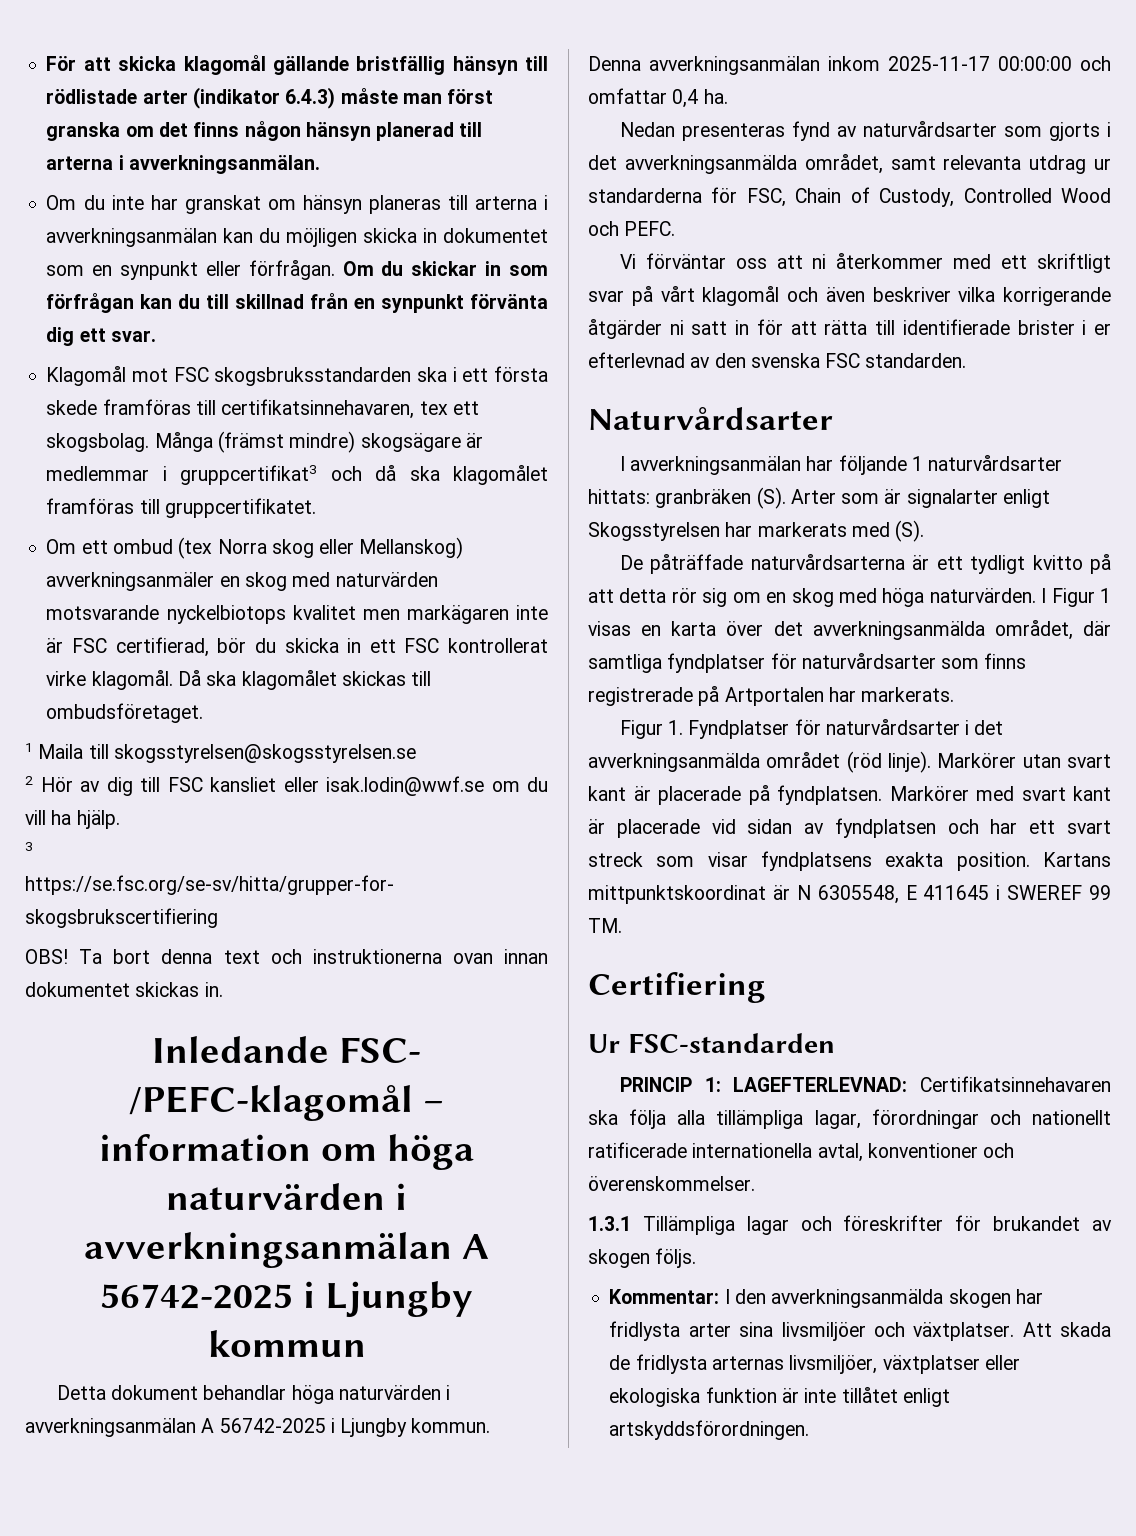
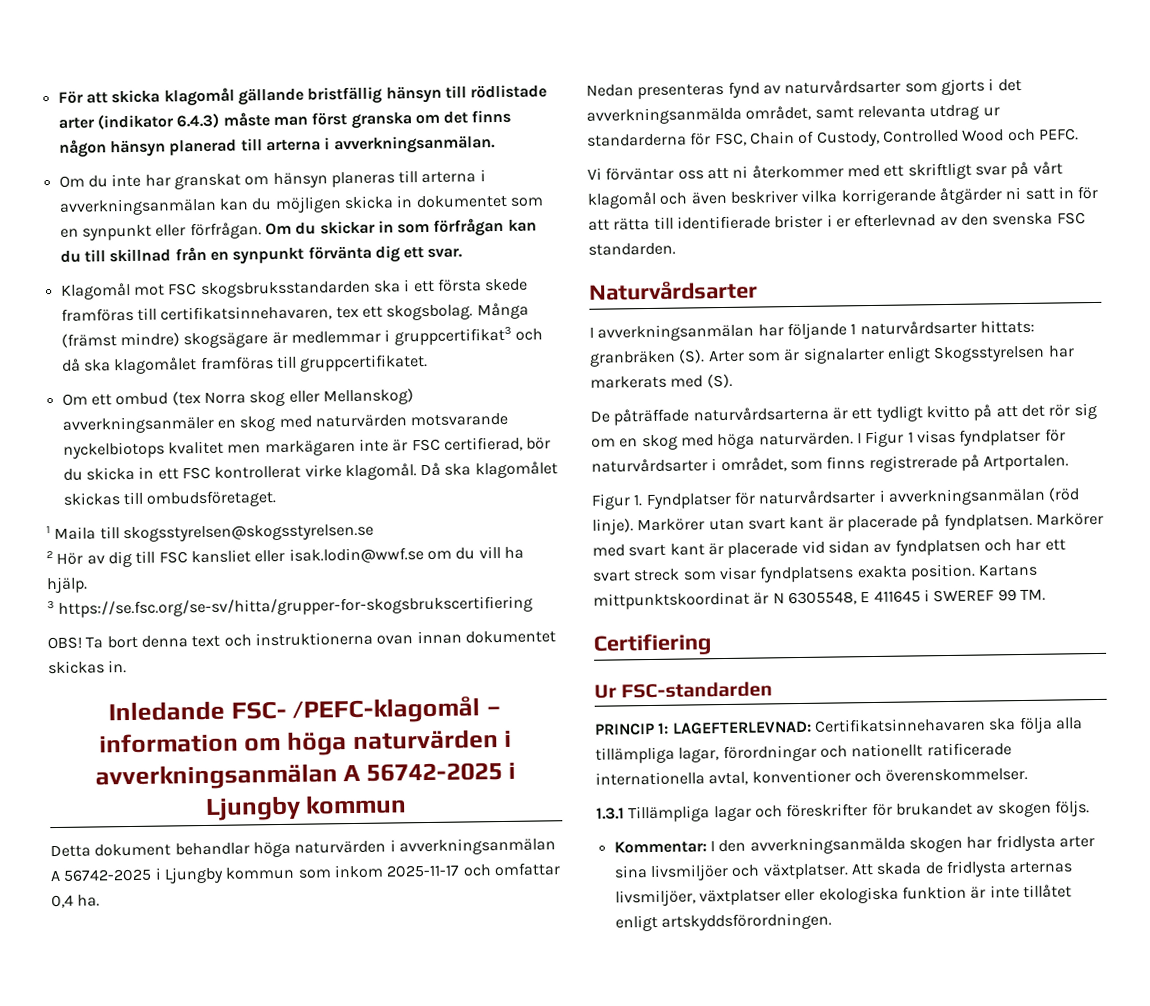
[411,1418,491,1433] [588,56,820,75] kommun. Denna avverkningsanmälan -> [225,866,332,880] kommun som
[998,56,1072,71] 00:00:00 -> (461, 871) none
[619,588,667,603] detta -> [1020,404,1045,418] det
[641,620,1111,640] [588,654,662,673] en karta över det avverkningsanmälda området, där samtliga -> (956, 436) none
(936, 661) none -> [711,457,787,473] i området,
[724,687,955,706] Artportalen har markerats. -> [983,454,1070,471] Artportalen.
[974,720,1004,735] [588,752,841,772] det avverkningsanmälda området -> [887,487,1046,506] avverkningsanmälan

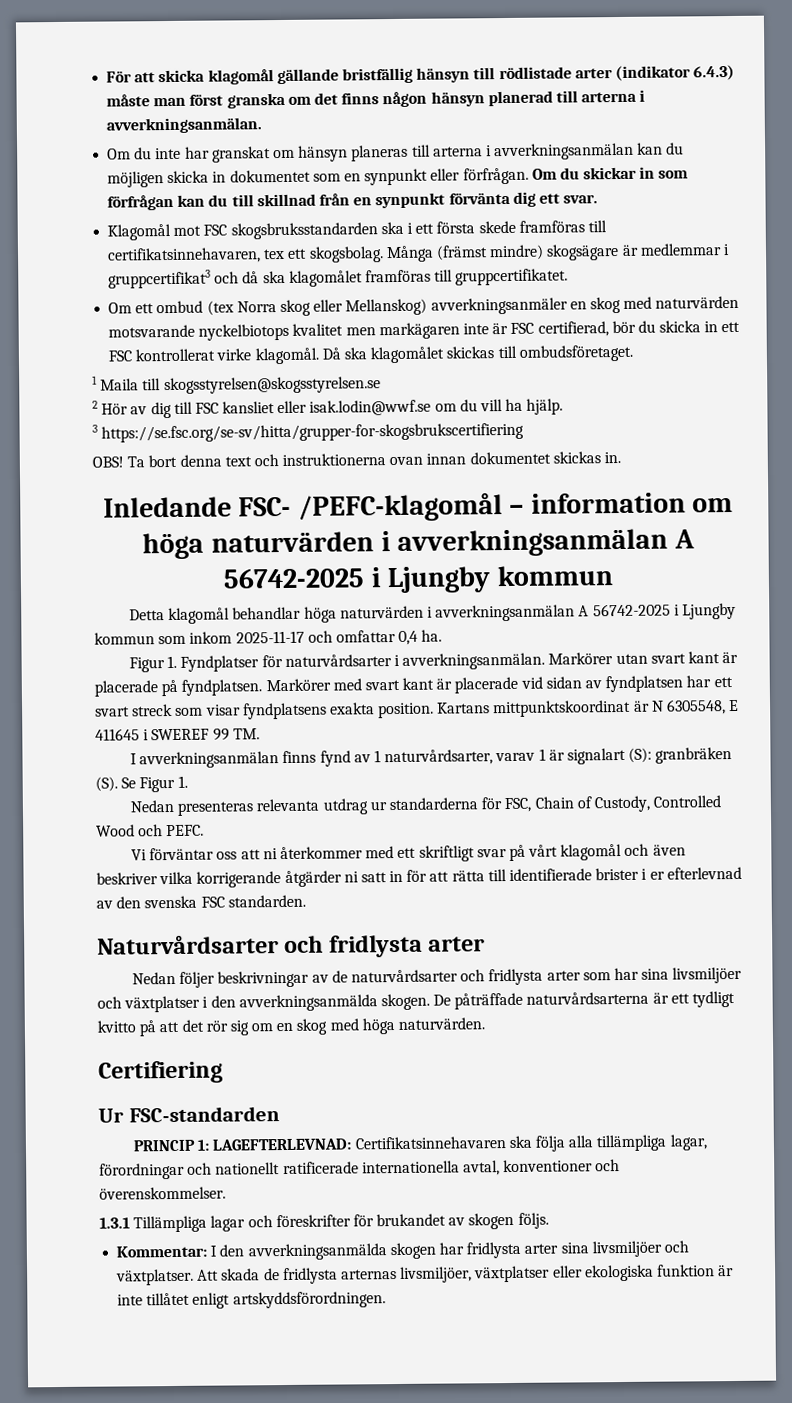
[94,843,172,857] dokument -> [168,607,231,625] klagomål
[586,78,1022,100] [586,105,854,125] Nedan presenteras fynd av naturvårdsarter som gjorts i det avverkningsanmälda området, samt -> [129,651,739,673] [94,675,733,697] [95,699,740,720] [95,728,260,741] [130,747,733,769] [95,775,188,793] [130,799,255,816] Figur 1. Fyndplatser för naturvårdsarter i avverkningsanmälan. Markörer utan svart kant är placerade på fyndplatsen. Markörer med svart kant är placerade vid sidan av fyndplatsen har ett svart streck som visar fyndplatsens exakta position. Kartans mittpunktskoordinat är N 6305548, E 411645 i SWEREF 99 TM. // I avverkningsanmälan finns fynd av 1 naturvårdsarter, varav 1 är signalart (S): granbräken (S). Se Figur 1. // Nedan presenteras
[589,319,1035,342] [589,345,1075,367] [590,373,733,389] // I avverkningsanmälan har följande 1 naturvårdsarter hittats: granbräken (S). Arter som är signalarter enligt Skogsstyrelsen har markerats med (S). // -> [284,934,486,958] [132,966,743,988] [97,993,430,1013] och fridlysta arter // Nedan följer beskrivningar av de naturvårdsarter och fridlysta arter som har sina livsmiljöer och växtplatser i den avverkningsanmälda skogen.
[856,428,1066,448] [591,454,1070,473] [591,487,1081,510] [592,512,1104,535] [592,538,1066,558] [592,563,1039,583] [593,588,1046,610] I Figur 1 visas fyndplatser för naturvårdsarter i området, som finns registrerade på Artportalen. // Figur 1. Fyndplatser för naturvårdsarter i avverkningsanmälan (röd linje). Markörer utan svart kant är placerade på fyndplatsen. Markörer med svart kant är placerade vid sidan av fyndplatsen och har ett svart streck som visar fyndplatsens exakta position. Kartans mittpunktskoordinat är N 6305548, E 411645 i SWEREF 99 TM. -> (486, 1023) none

